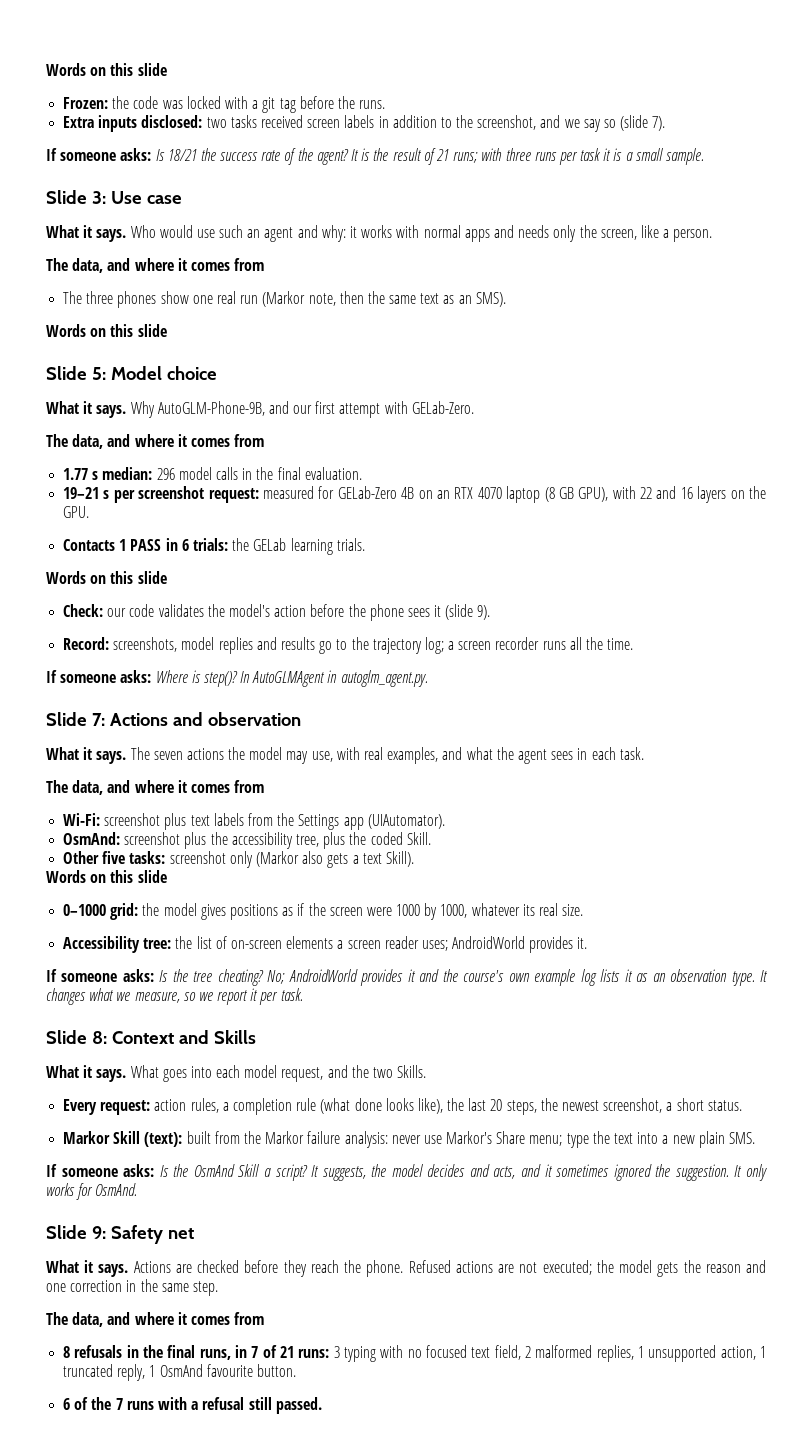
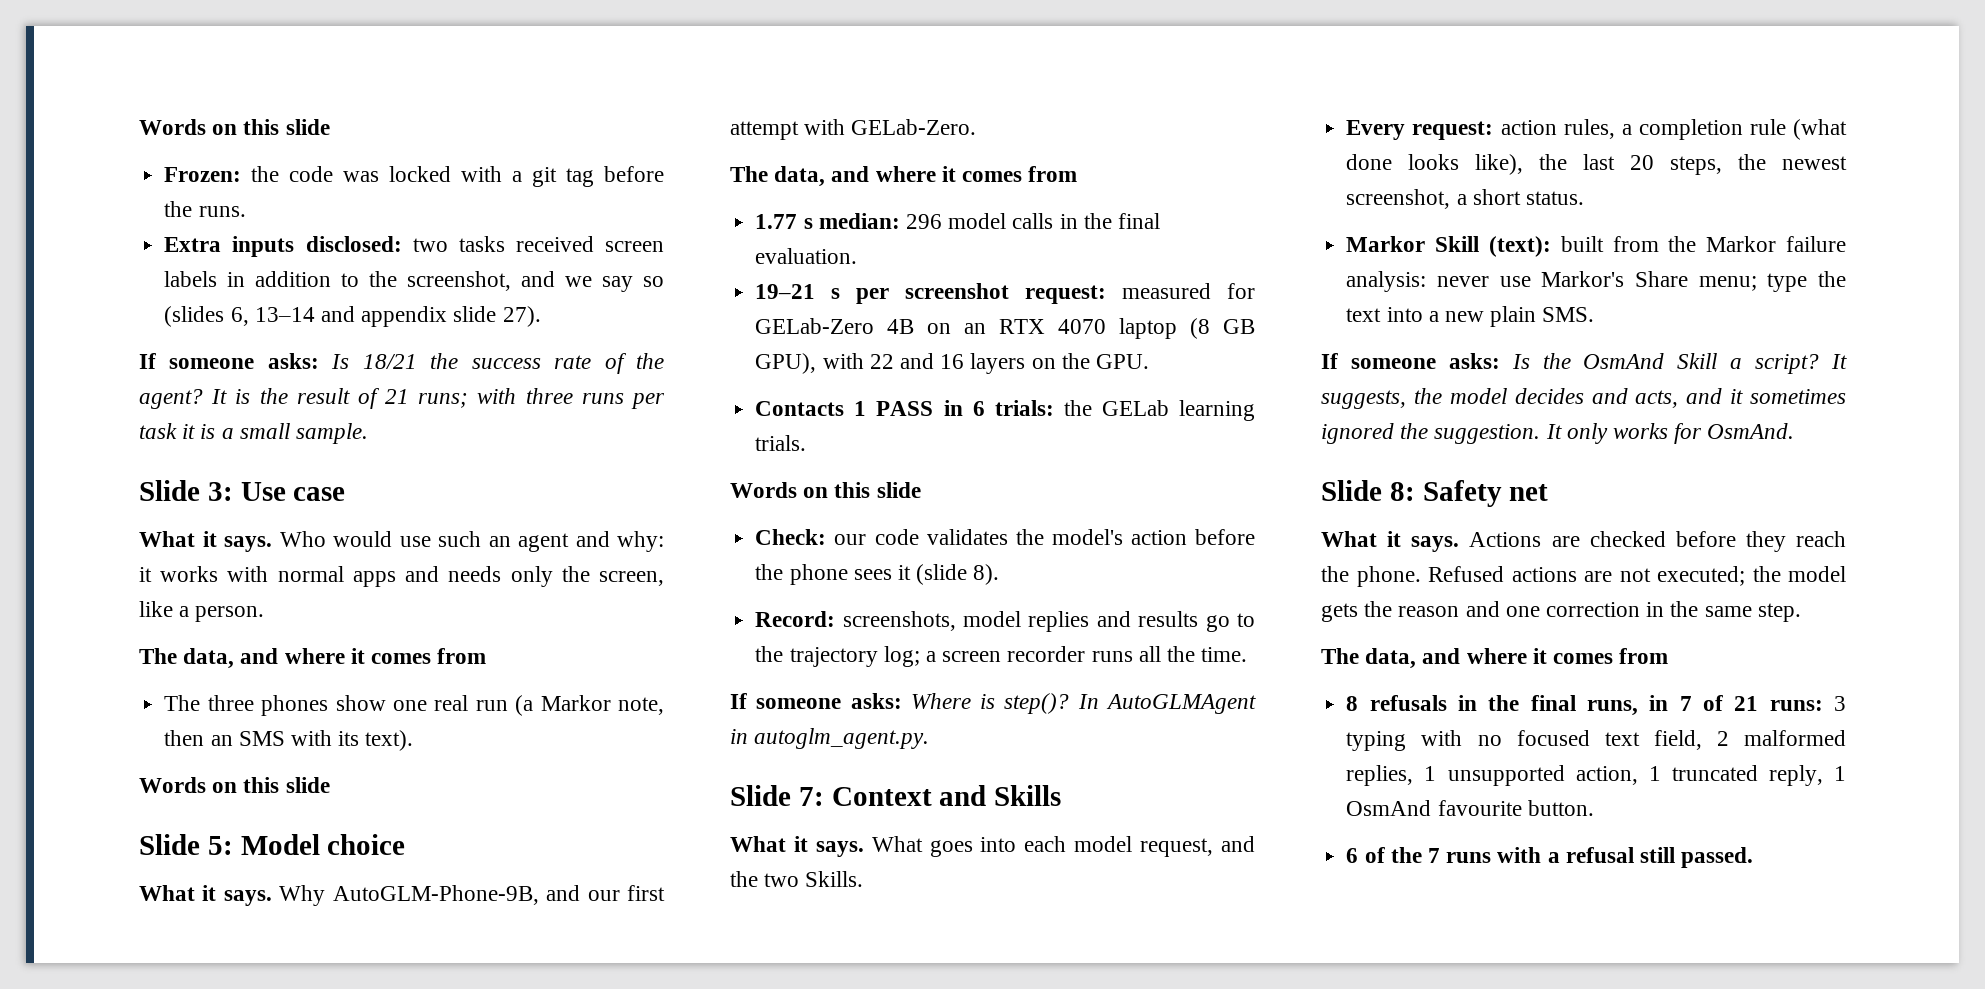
[620,115,666,131] (slide 7). -> [164,306,541,327] (slides 6, 13–14 and appendix slide 27).
[262,291,506,307] (Markor note, then the same text as an SMS). -> [515,695,664,716] [164,730,414,751] (a Markor note, then an SMS with its text).
[477,605,491,620] 9). -> [973,564,1000,585] 8).
[109,712,301,726] [46,747,644,764] [46,780,265,795] [63,813,445,830] [63,832,431,849] [63,851,414,868] [46,870,167,883] [63,903,584,920] [63,936,588,953] [46,969,769,986] [46,988,303,1005] [46,1030,107,1044] Actions and observation // What it says. The seven actions the model may use, with real examples, and what the agent sees in each task. // The data, and where it comes from // Wi-Fi: screenshot plus text labels from the Settings app (UIAutomator). // OsmAnd: screenshot plus the accessibility tree, plus the coded Skill. // Other five tasks: screenshot only (Markor also gets a text Skill). // Words on this slide // 0–1000 grid: the model gives positions as if the screen were 1000 by 1000, whatever its real size. // Accessibility tree: the list of on-screen elements a screen reader uses; AndroidWorld provides it. // If someone asks: Is the tree cheating? No; AndroidWorld provides it and the course's own example log lists it as an observation type. It changes what we measure, so we report it per task. // Slide 8: -> (824, 796) none
[91,1226,106,1239] 9: -> [1389,482,1415,501] 8:

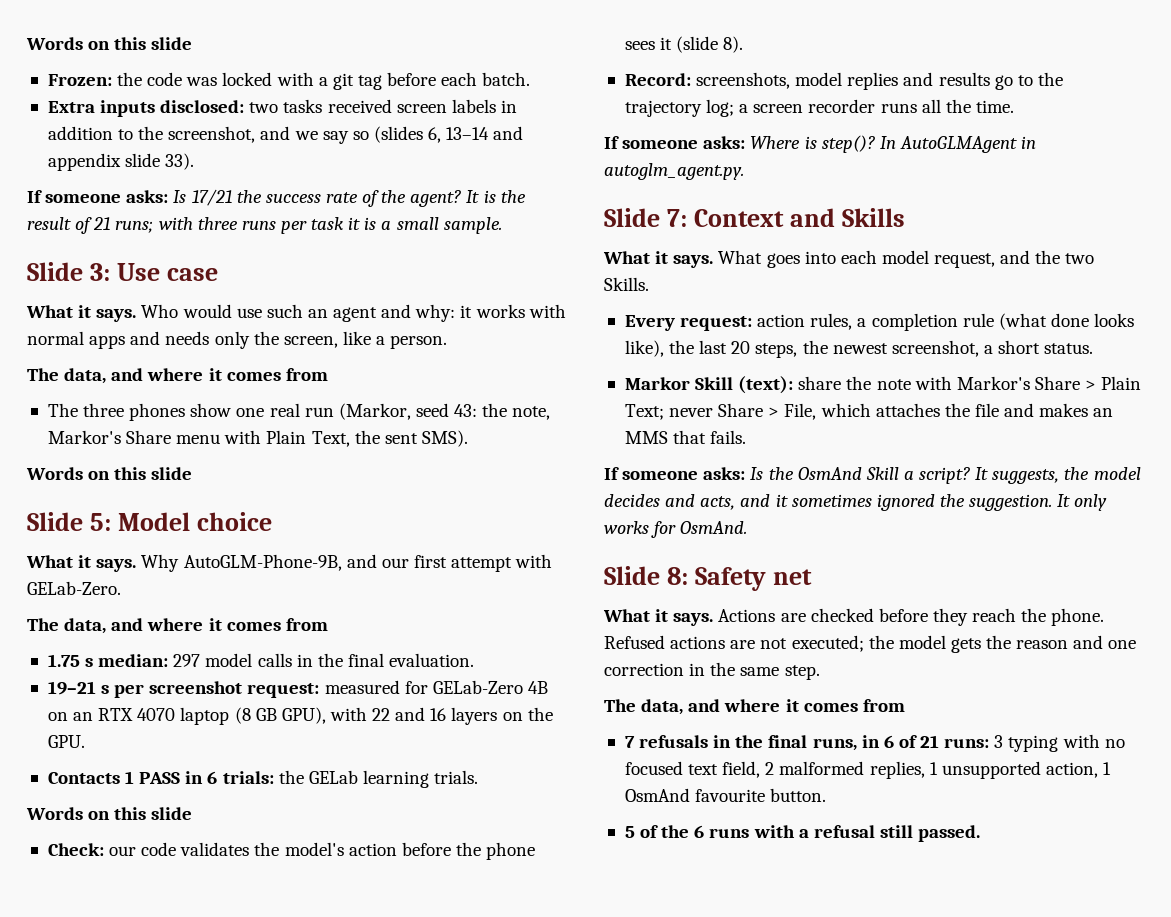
[164,201,246,217] the runs. -> [441,72,531,86] each batch.
[502,306,541,327] [139,353,417,369] 27). // If someone asks: Is 18/21 -> [165,153,195,170] [27,189,232,206] 33). // If someone asks: Is 17/21
[515,695,664,716] [164,730,414,751] (a Markor note, then an SMS with its text). -> [338,403,551,420] [47,430,468,447] (Markor, seed 43: the note, Markor's Share menu with Plain Text, the sent SMS).
[755,214,798,229] 1.77 -> [47,654,80,667] 1.75
[905,214,942,229] 296 -> [173,654,201,667] 297
[1560,236,1846,252] [1346,271,1846,292] [1346,306,1595,327] built from the Markor failure analysis: never use Markor's Share menu; type the text into a new plain SMS. -> [798,376,1142,390] [624,403,1114,420] [624,430,747,444] share the note with Markor's Share > Plain Text; never Share > File, which attaches the file and makes an MMS that fails.
[1346,696,1359,711] 8 -> [624,736,635,748] 7
[1679,696,1692,711] 7 -> [883,735,894,748] 6
[1671,765,1846,786] truncated reply, 1 -> (1112, 768) none
[1346,847,1440,863] 6 of the 7 -> [624,825,705,838] 5 of the 6

